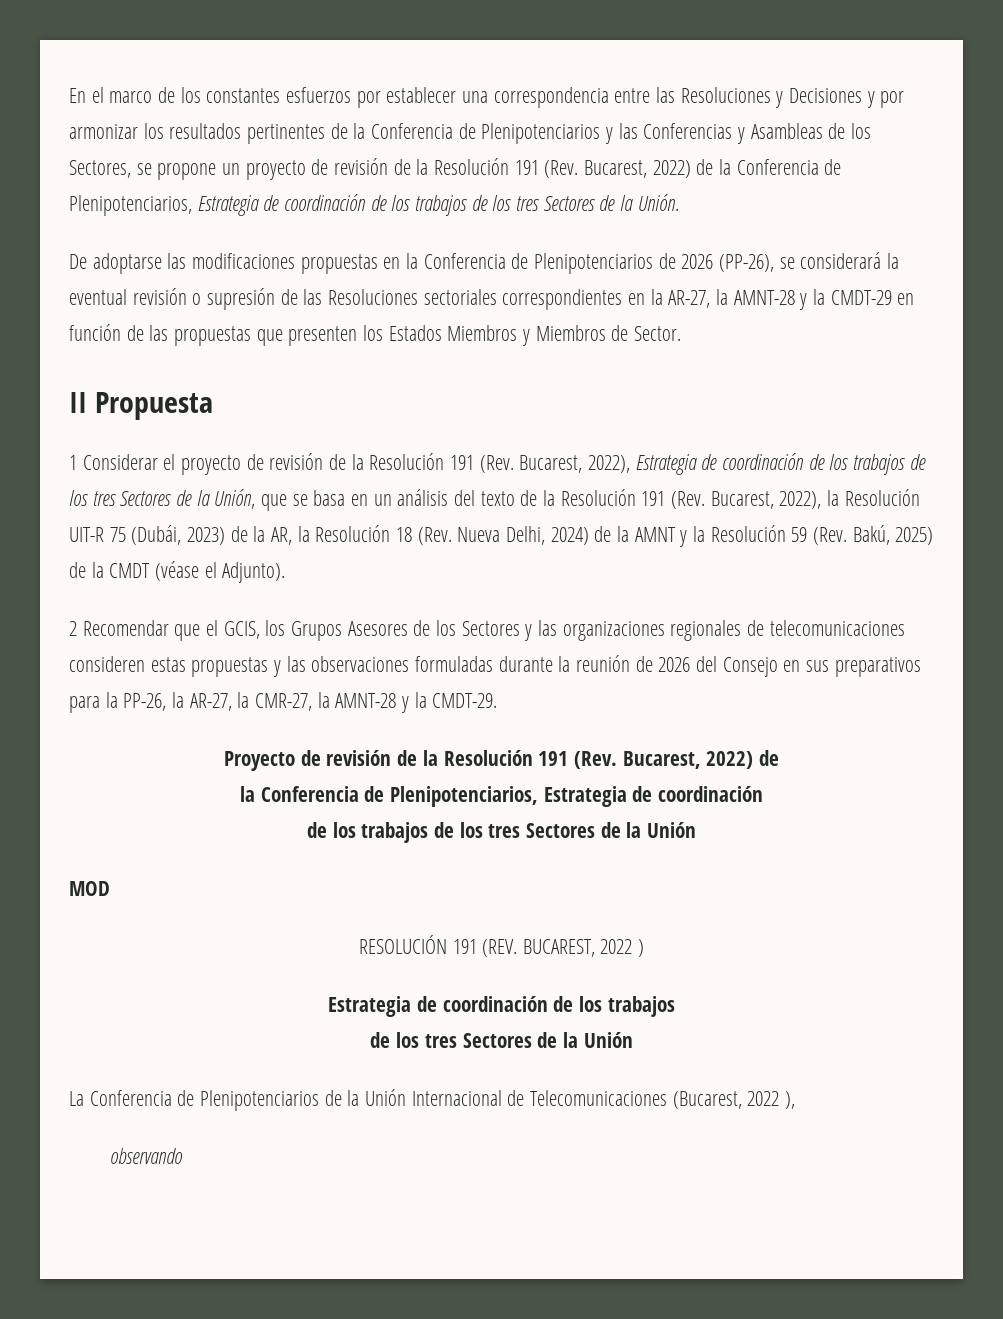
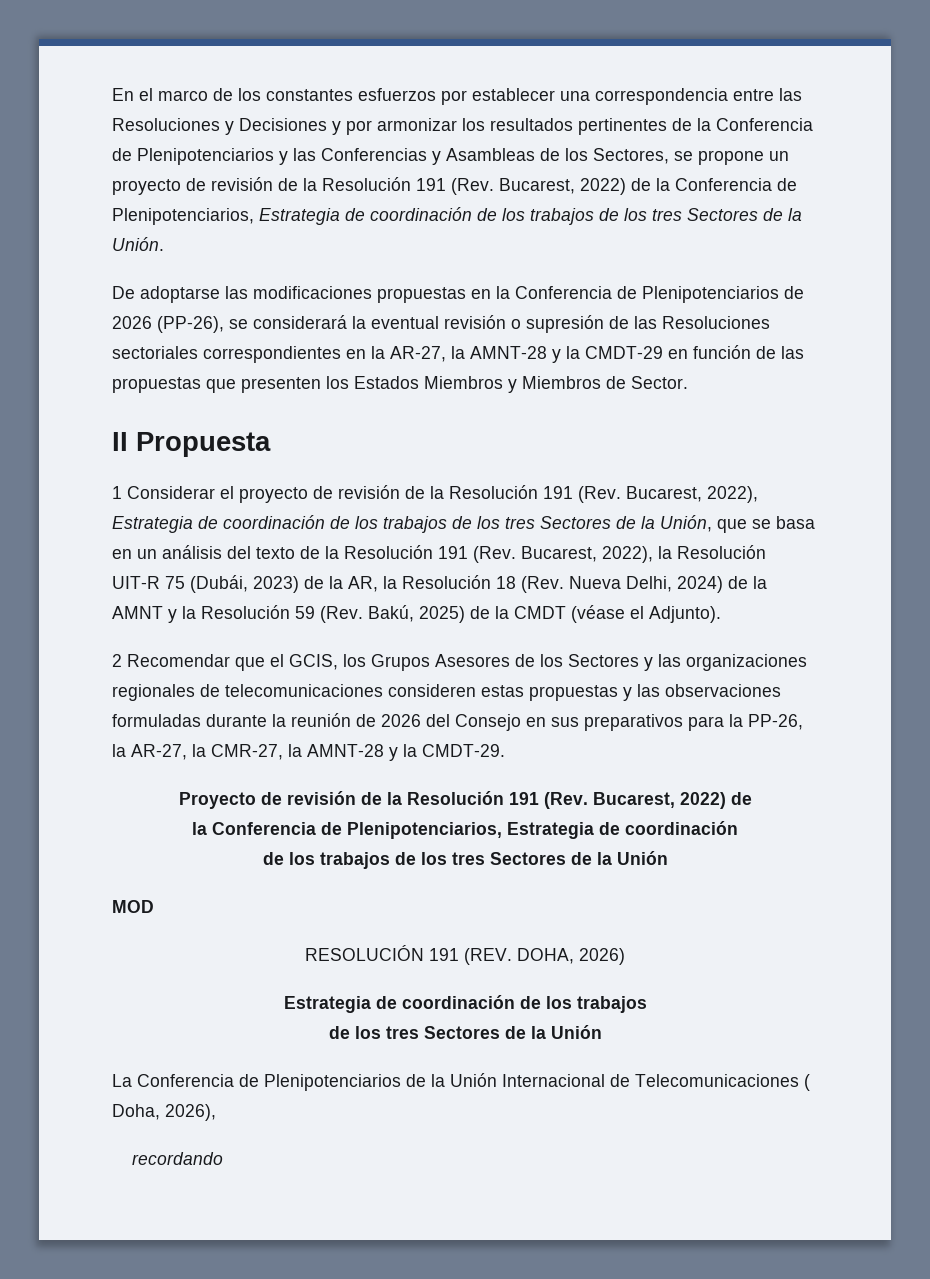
[522,939,645,957] BUCAREST, 2022 ) -> [517,948,625,965] DOHA, 2026)
[672,1091,796,1109] [109,1148,183,1164] (Bucarest, 2022 ), // observando -> [804,1074,810,1091] [112,1104,216,1121] [131,1152,223,1165] ( Doha, 2026), // recordando

